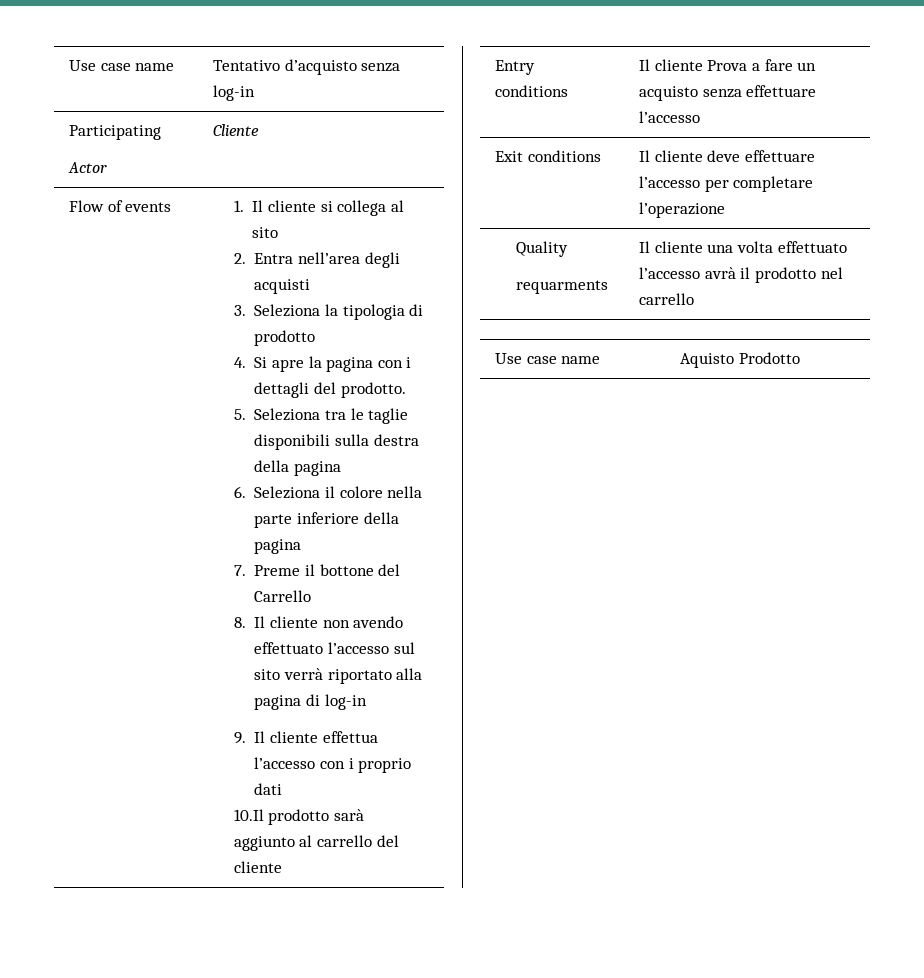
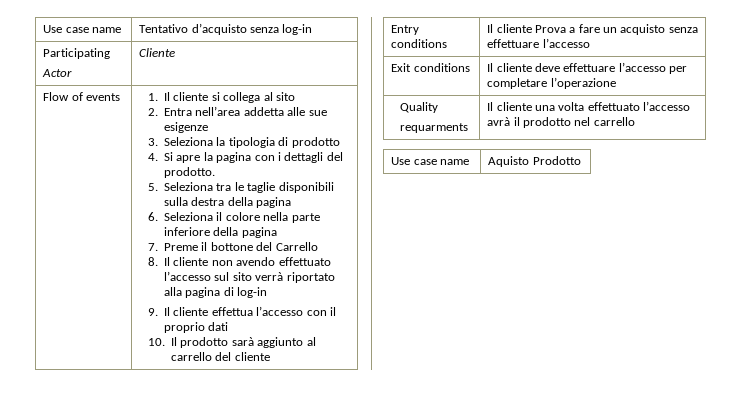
[364,252,400,268] [254,279,311,294] degli acquisti -> [243,107,327,116] [164,122,209,133] addetta alle sue esigenze
[348,758,354,769] i -> [329,307,336,316] il
[233,809,264,821] 10.Il -> [147,337,178,346] 10. Il

